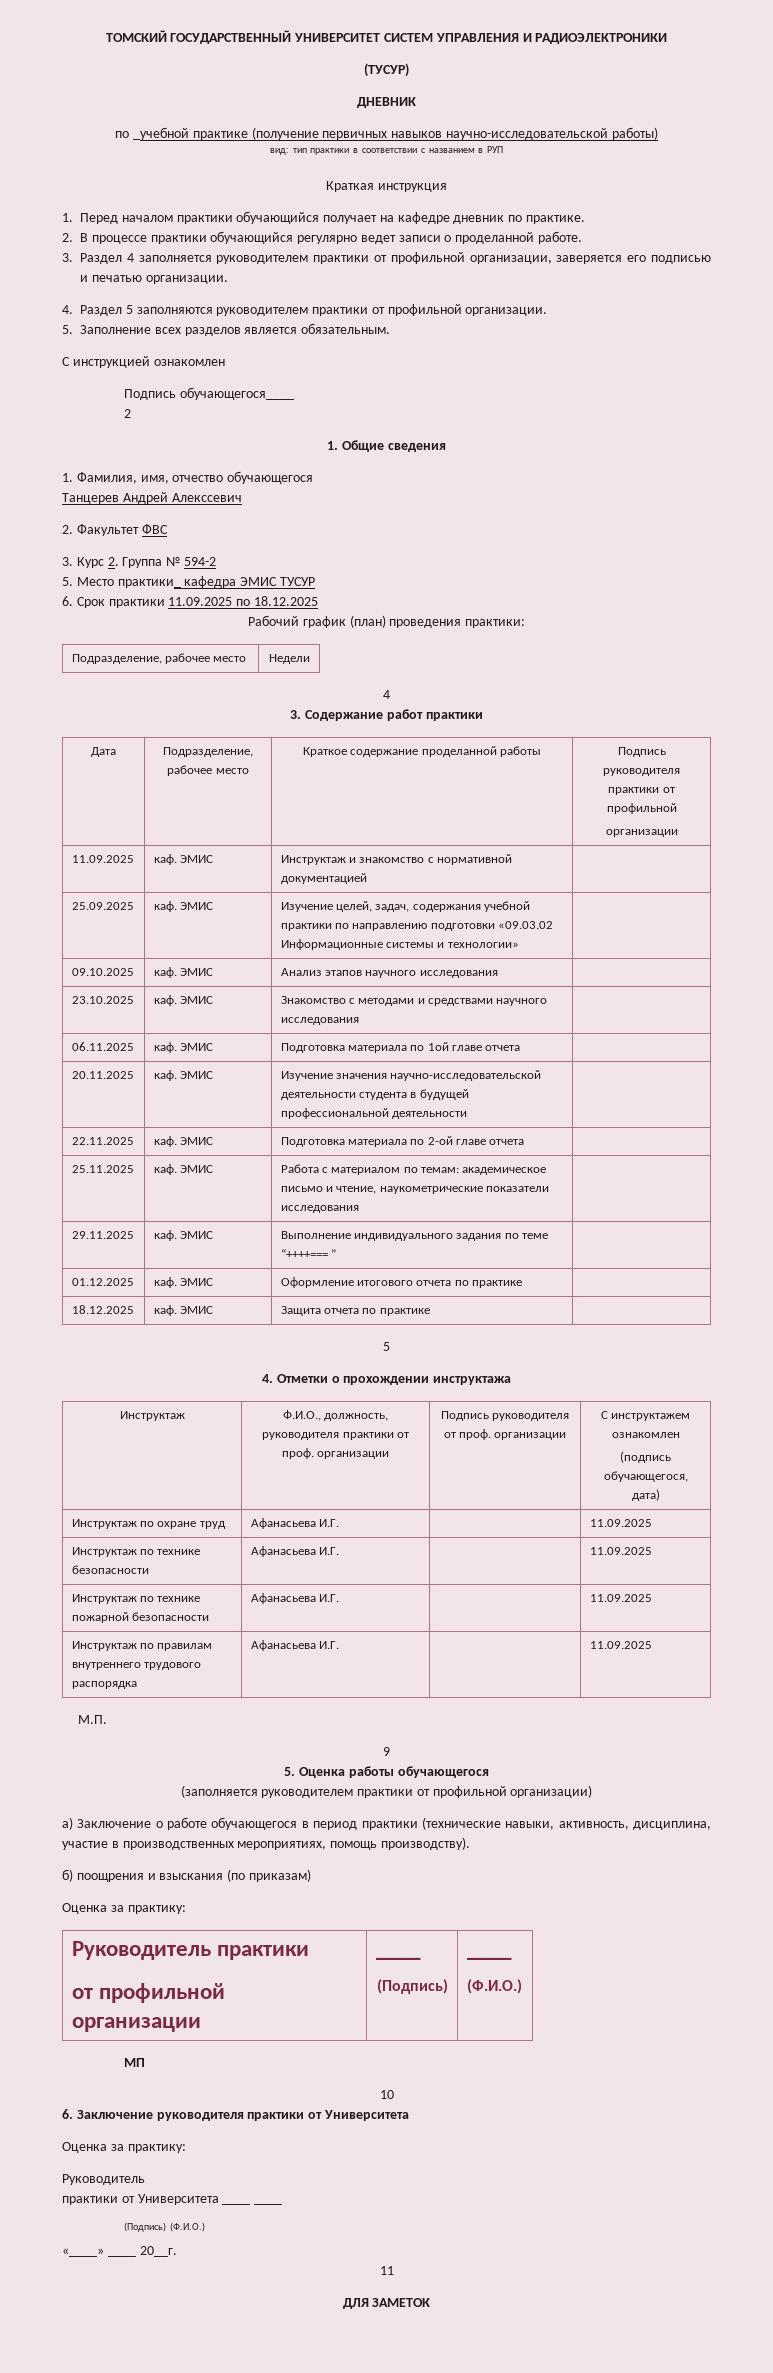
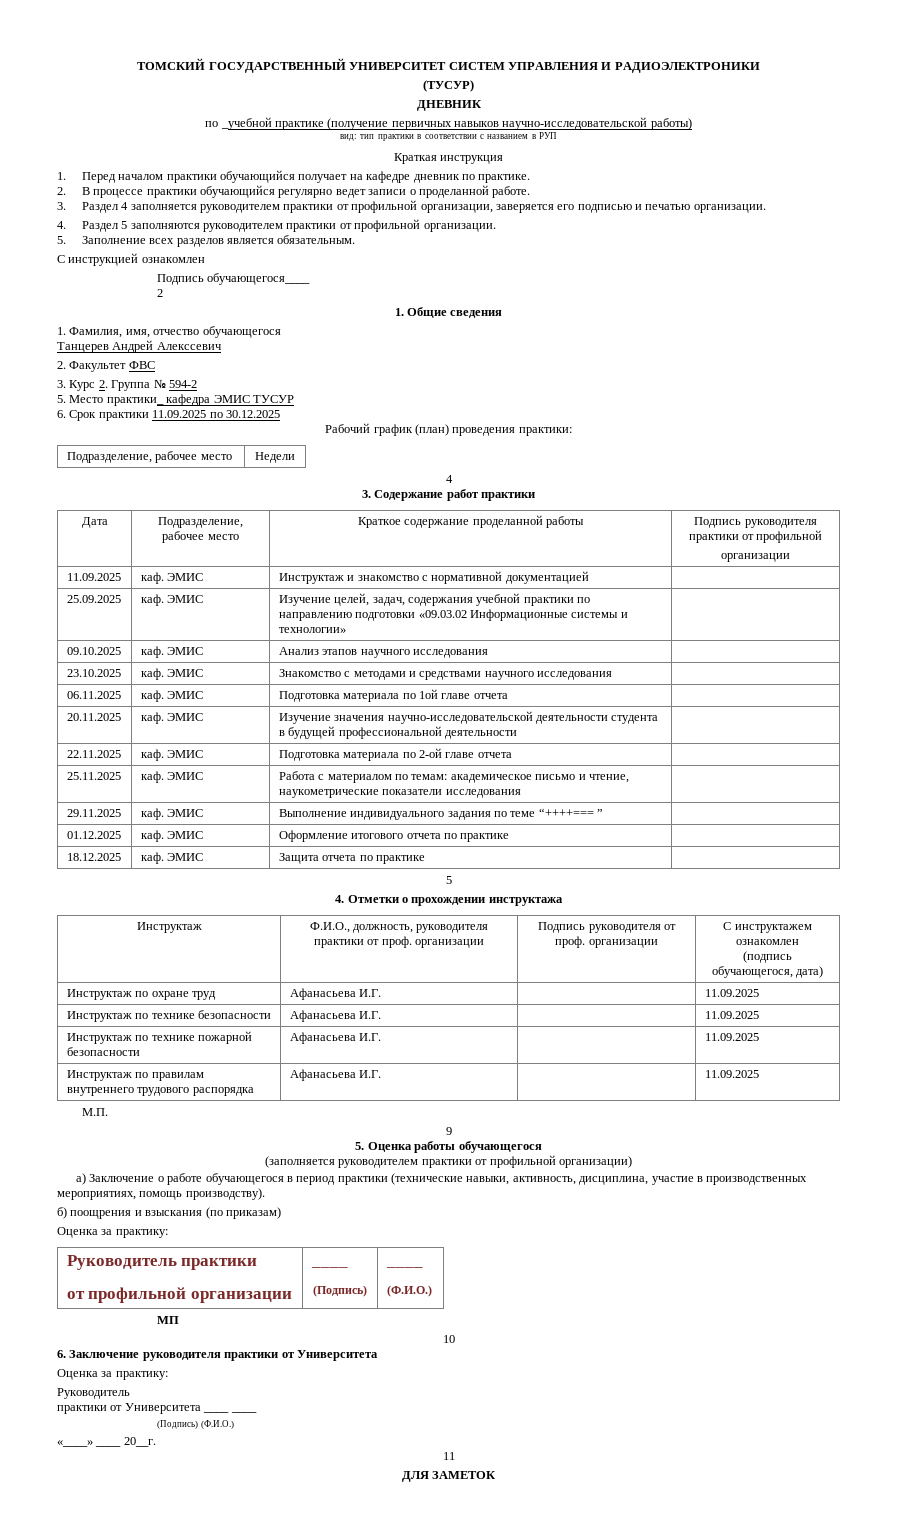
[253,596,318,606] 18.12.2025 -> [225,410,280,418] 30.12.2025

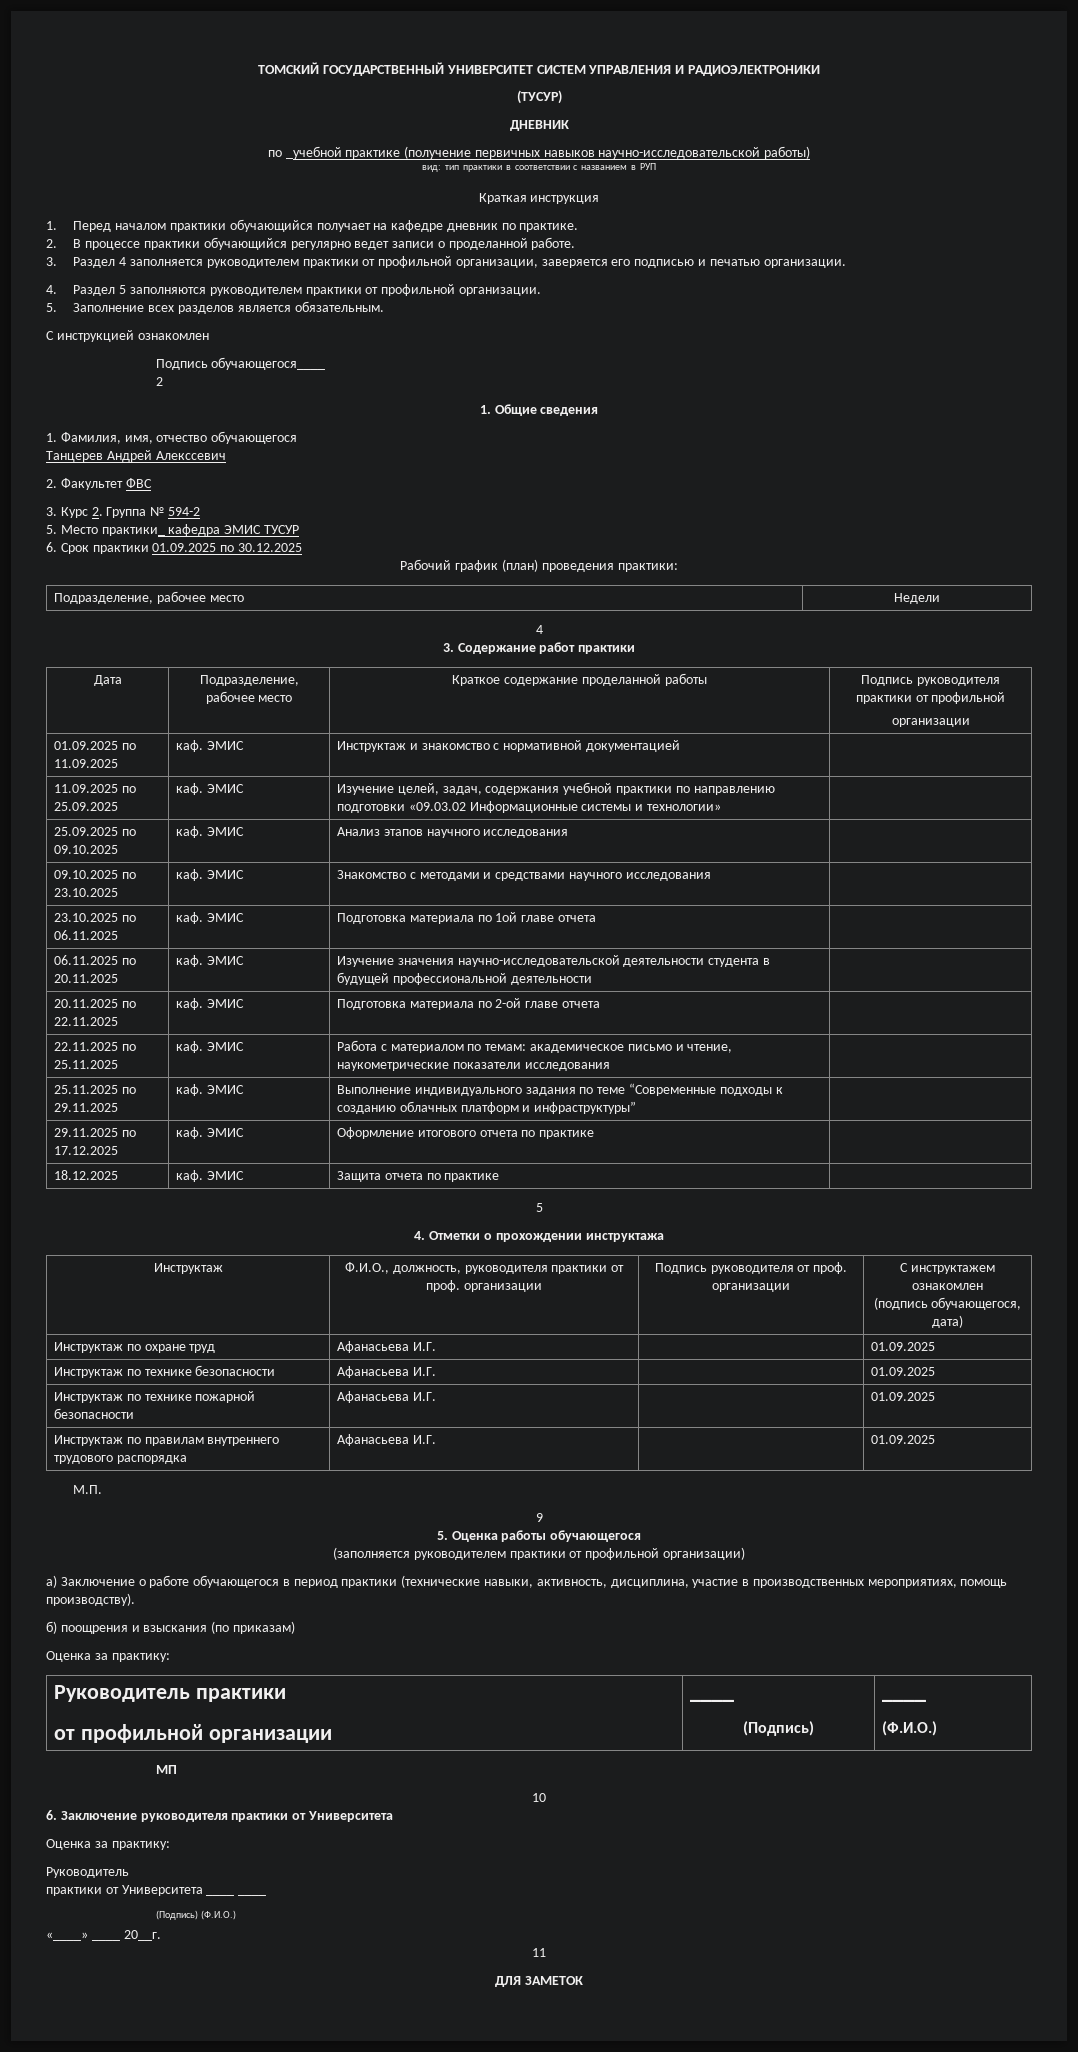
[152,410,207,418] 11.09.2025 -> [152,543,217,552] 01.09.2025
(790, 557) none -> [54,741,136,750] 01.09.2025 по
(589, 577) none -> [54,784,136,793] 11.09.2025 по
(346, 630) none -> [54,827,136,836] 25.09.2025 по
(489, 653) none -> [54,870,136,879] 09.10.2025 по
(613, 675) none -> [54,913,136,922] 23.10.2025 по
(508, 696) none -> [54,955,136,965] 06.11.2025 по
(518, 734) none -> [54,999,136,1008] 20.11.2025 по
(512, 755) none -> [54,1042,136,1051] 22.11.2025 по
(521, 793) none -> [54,1085,136,1094] 25.11.2025 по
[538,808,604,817] [66,831,121,839] “++++=== ” | // 01.12.2025 -> [629,1083,783,1096] [337,1101,637,1114] [54,1128,136,1137] [54,1146,119,1155] “Современные подходы к созданию облачных платформ и инфраструктуры” | // 29.11.2025 по 17.12.2025
[704,989,759,997] 11.09.2025 -> [871,1342,936,1351] 01.09.2025
[704,1011,759,1019] 11.09.2025 -> [871,1367,936,1376] 01.09.2025
[704,1033,759,1041] 11.09.2025 -> [871,1392,936,1401] 01.09.2025
[704,1070,759,1078] 11.09.2025 -> [871,1435,936,1444] 01.09.2025

